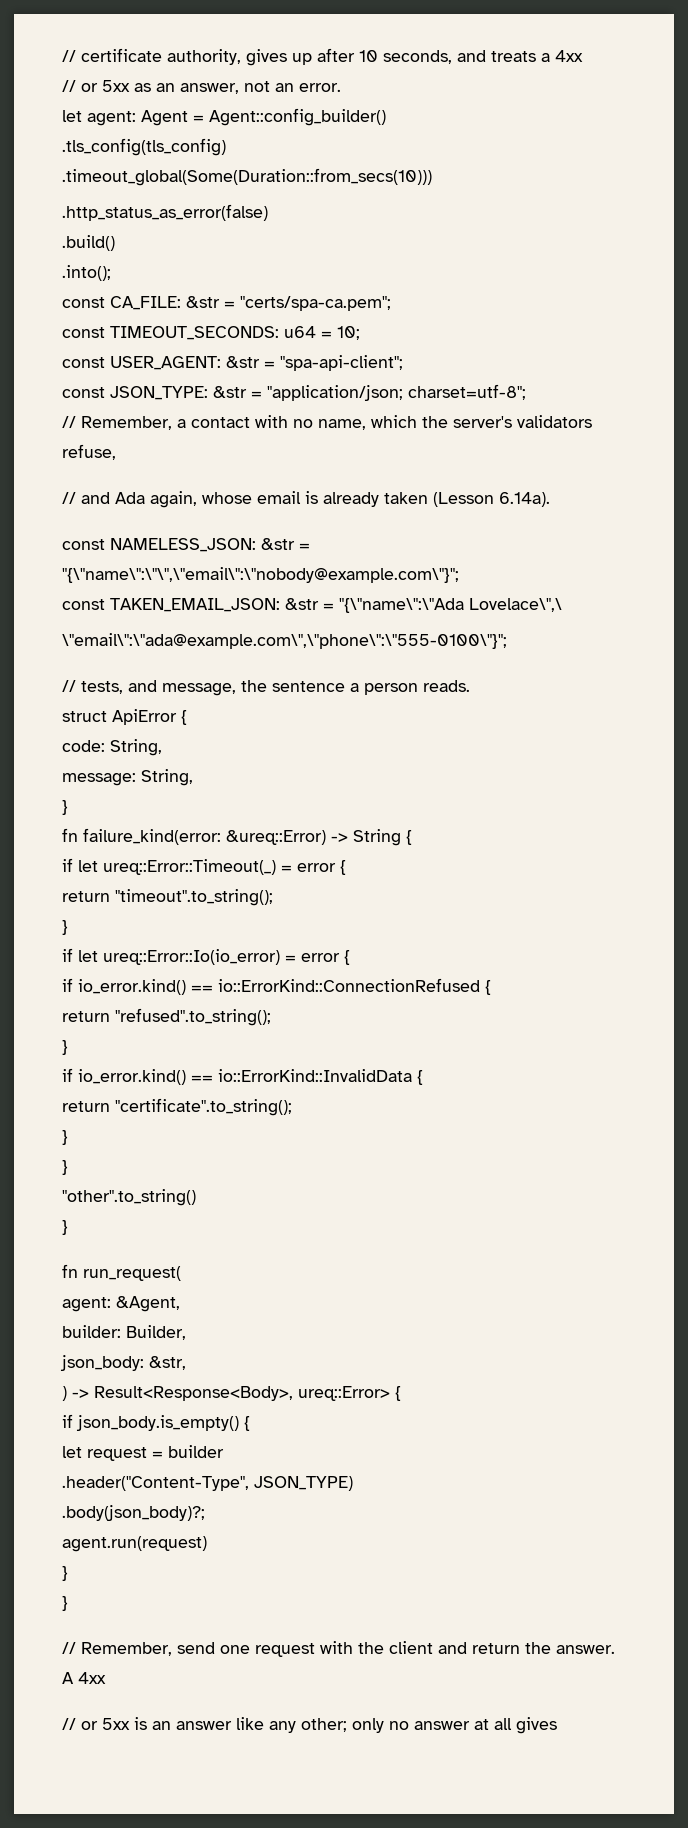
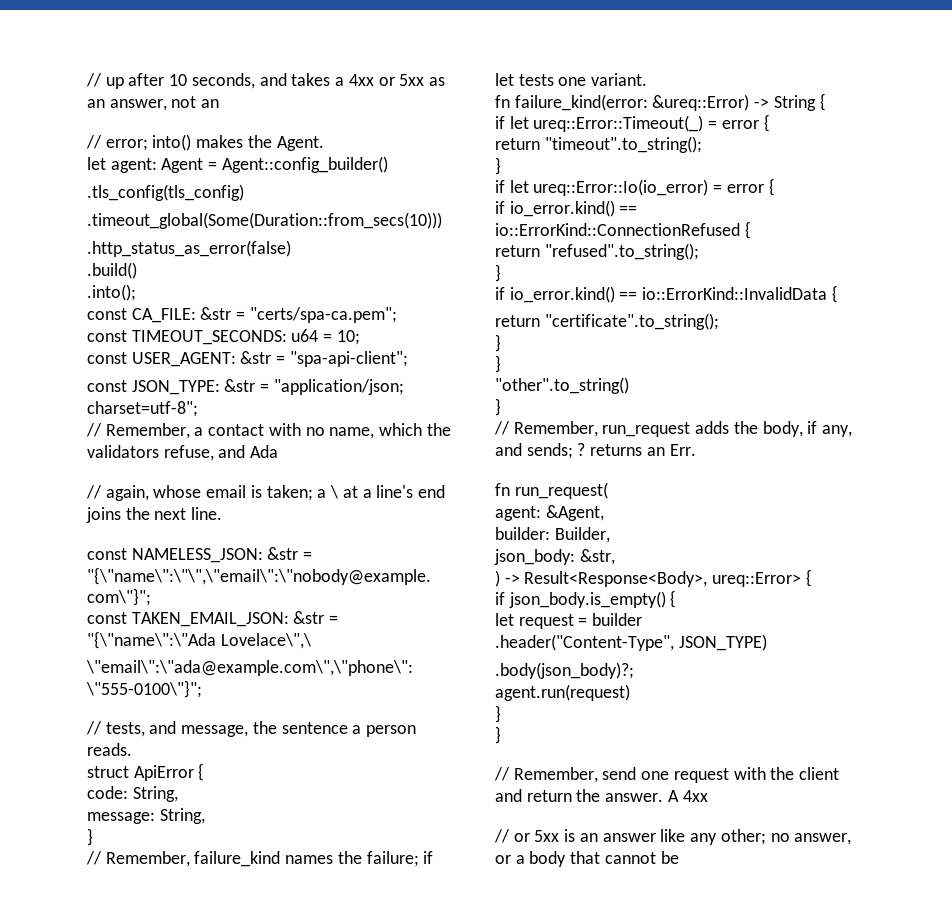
[62,48,287,66] // certificate authority, gives -> [86,73,102,87] //
[491,51,536,62] treats -> [291,73,331,86] takes
[62,80,76,92] // // -> (374, 80) none
[299,83,341,92] error. -> [86,134,324,151] // // error; into() makes the Agent.
[453,416,512,428] server's -> (451, 429) none
[62,492,145,504] // // and Ada -> [218,445,279,458] [86,485,102,499] and Ada // //
[323,492,550,507] already taken (Lesson 6.14a). -> [266,485,445,501] [86,507,223,523] taken; a \ at a line's end joins the next line.
(68, 807) none -> [86,851,434,867] [495,73,648,86] // // Remember, failure_kind names the failure; if let tests one variant.
(68, 1227) none -> [494,421,853,437] [495,443,696,459] // // Remember, run_request adds the body, if any, and sends; ? returns an Err.
[352,1717,557,1734] only no answer at all gives -> [770,833,852,845] [495,851,679,867] no answer, or a body that cannot be

